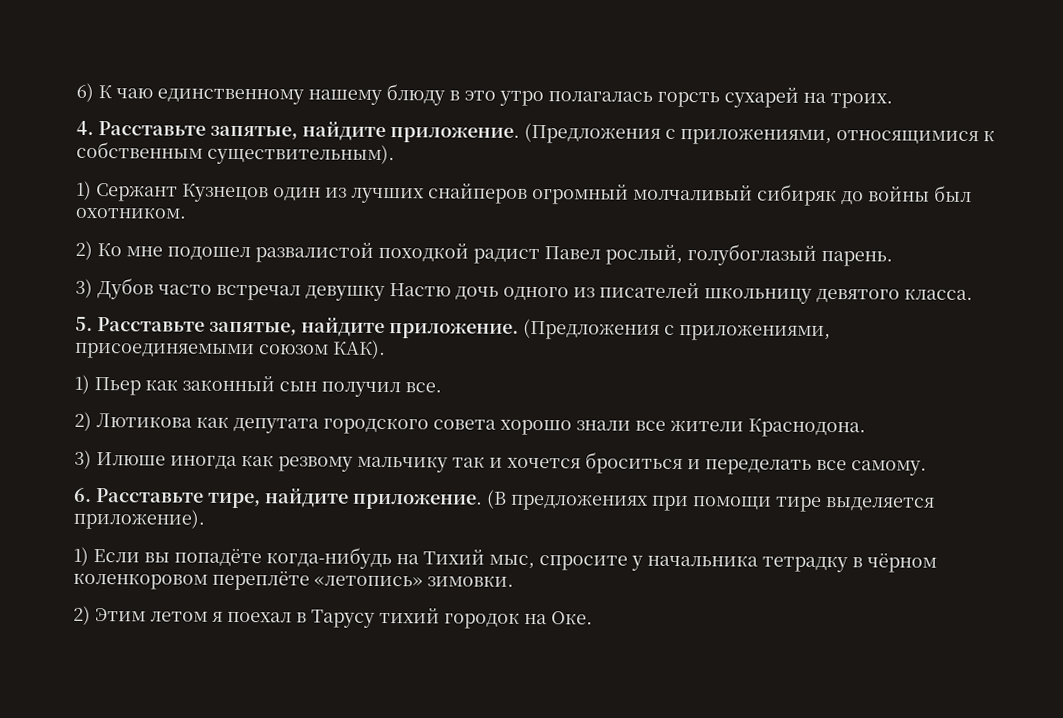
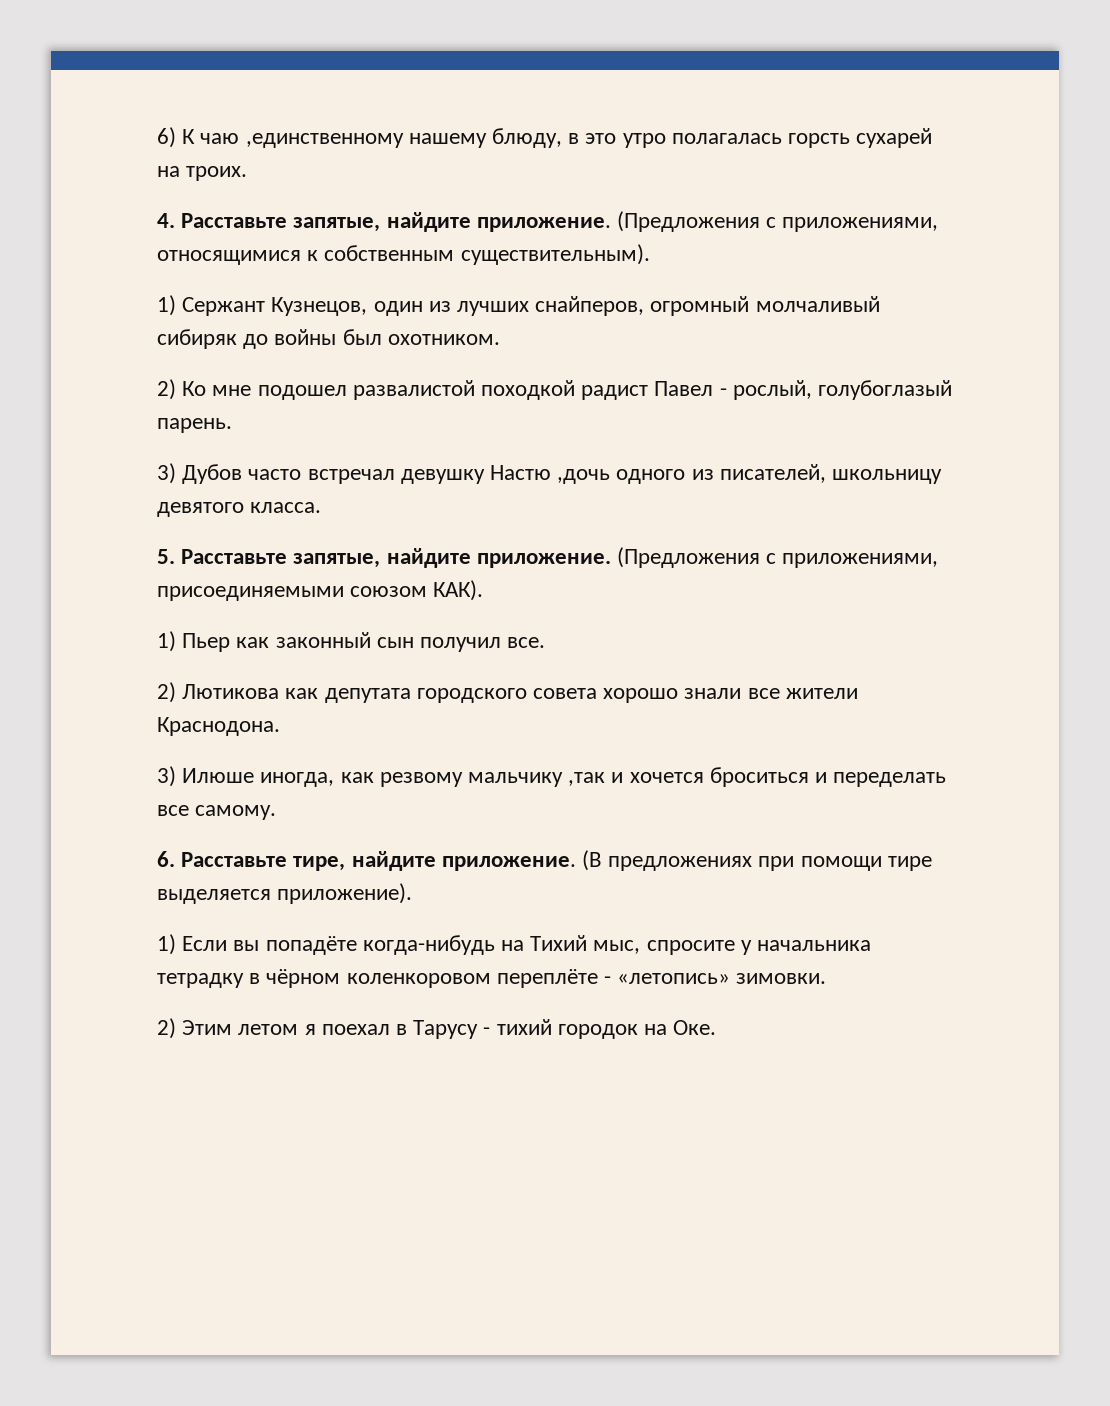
[157,84,445,106] единственному нашему блюду -> [245,128,563,148] ,единственному нашему блюду,
[182,183,269,203] Кузнецов -> [271,297,368,316] Кузнецов,
[428,183,528,204] снайперов -> [535,296,645,316] снайперов,
(601, 253) none -> [719,388,727,396] -
[455,286,499,300] дочь -> [557,469,611,484] ,дочь
[599,282,700,299] писателей -> [719,464,826,483] писателей,
[170,455,237,469] иногда -> [260,772,335,787] иногда,
[452,456,485,468] так -> [568,772,606,786] ,так
(310, 580) none -> [604,976,612,984] -
(375, 618) none -> [483,1027,491,1035] -

